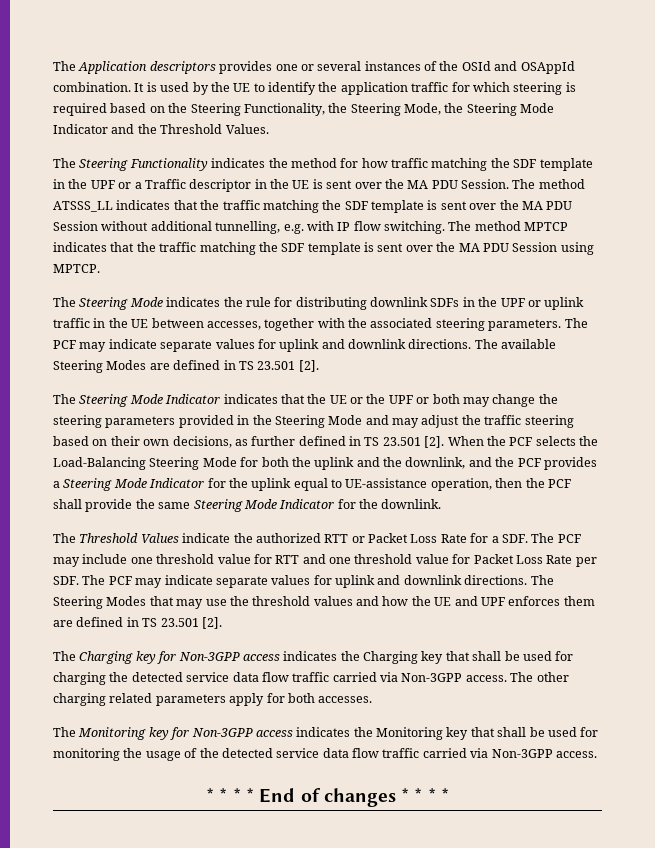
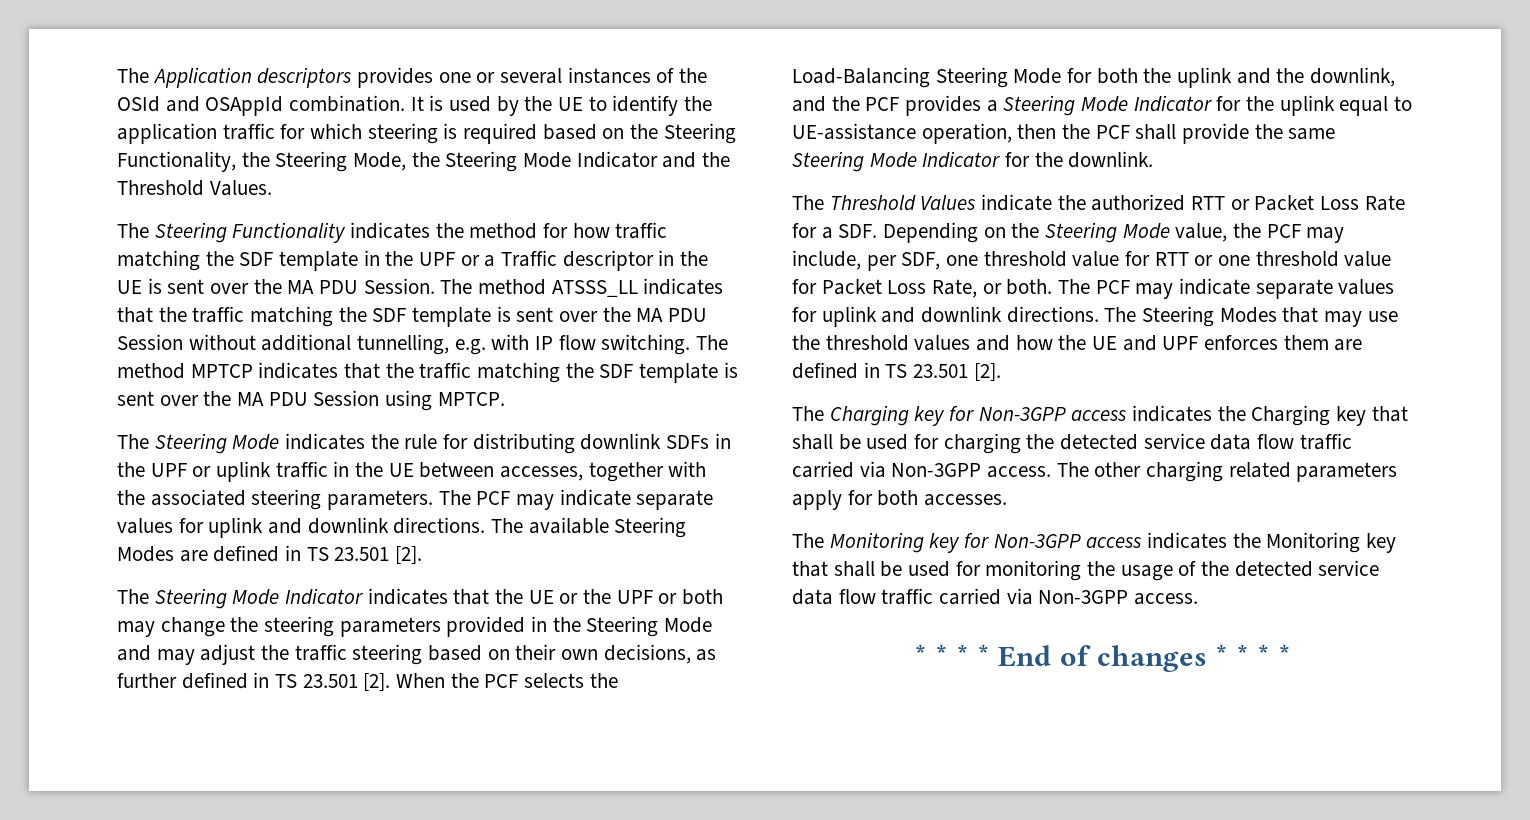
[531,533,581,543] [53,554,128,567] The PCF may include -> [883,222,1345,243] [792,250,941,271] Depending on the Steering Mode value, the PCF may include, per SDF,
[302,554,326,564] and -> [1194,255,1214,266] or
[546,555,597,567] [53,576,79,585] Rate per SDF. -> [932,279,1053,298] Rate, or both.

